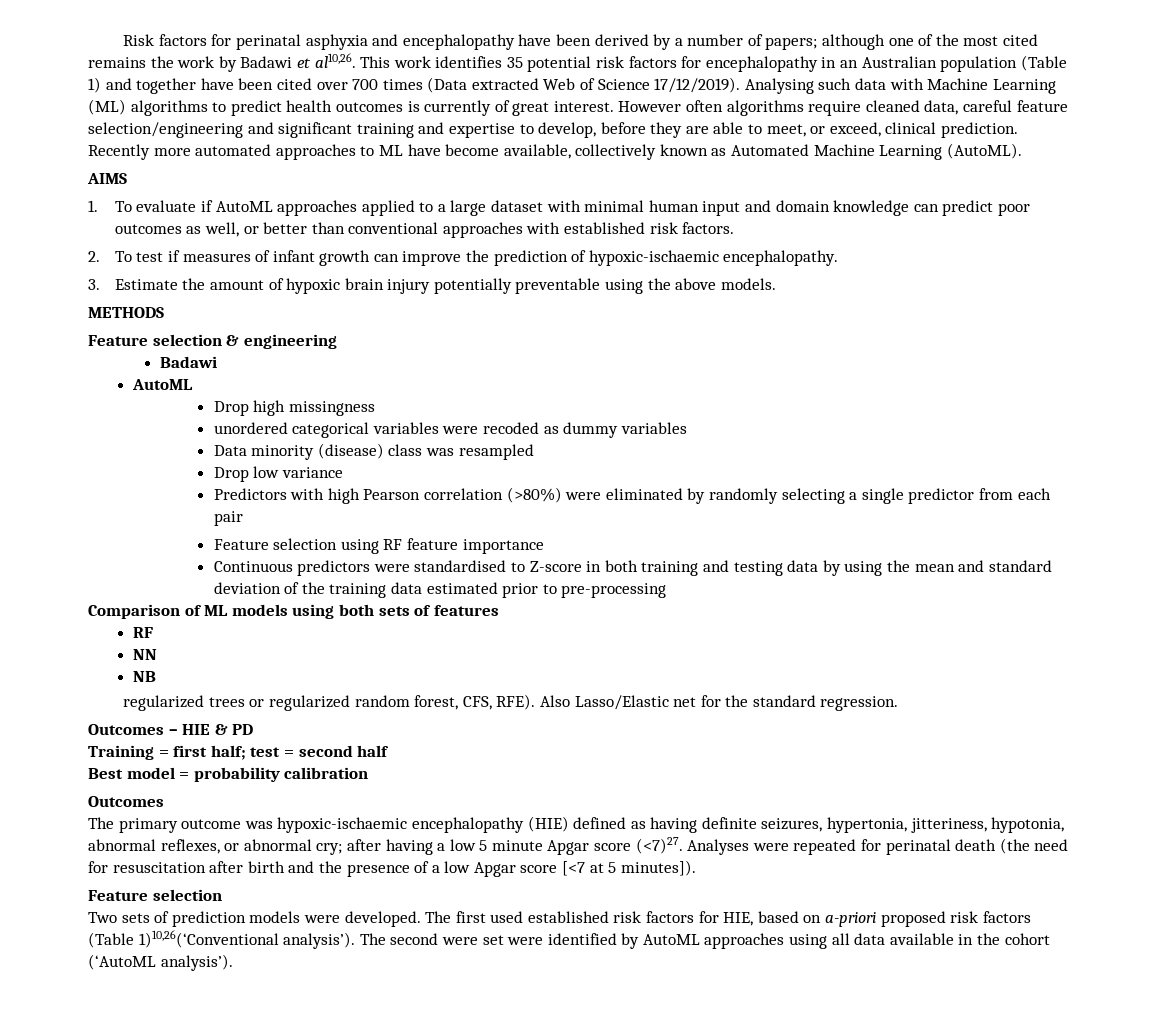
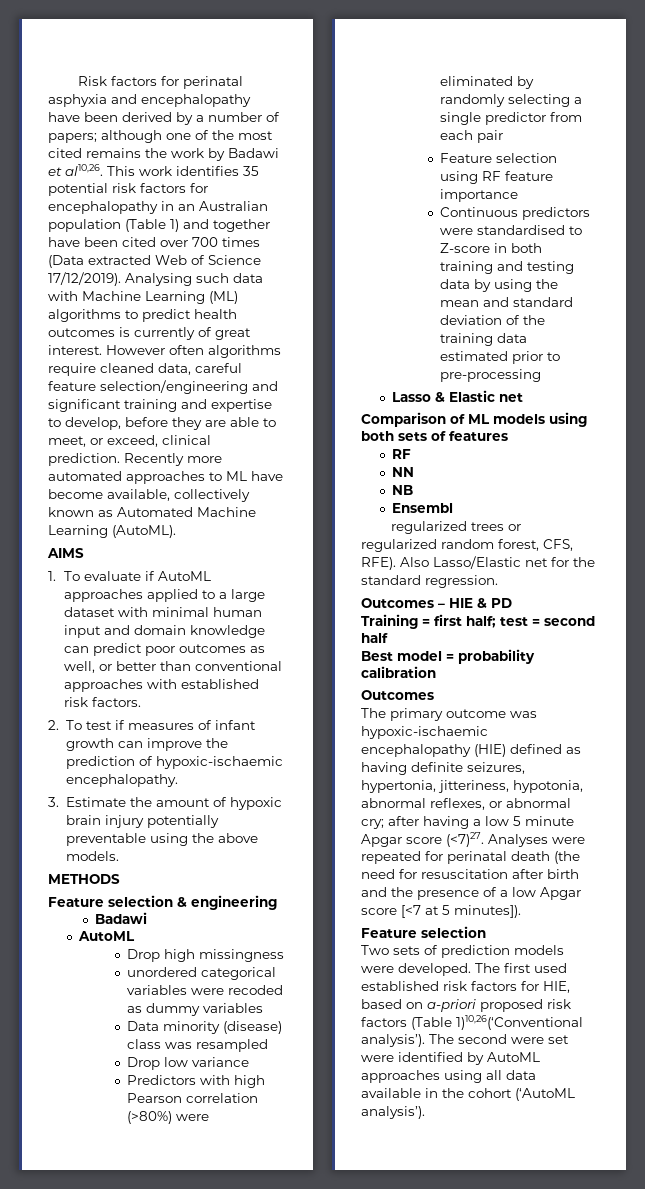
(667, 590) none -> [391,390,523,402] // Lasso & Elastic net
(157, 676) none -> [391,503,453,513] // Ensembl

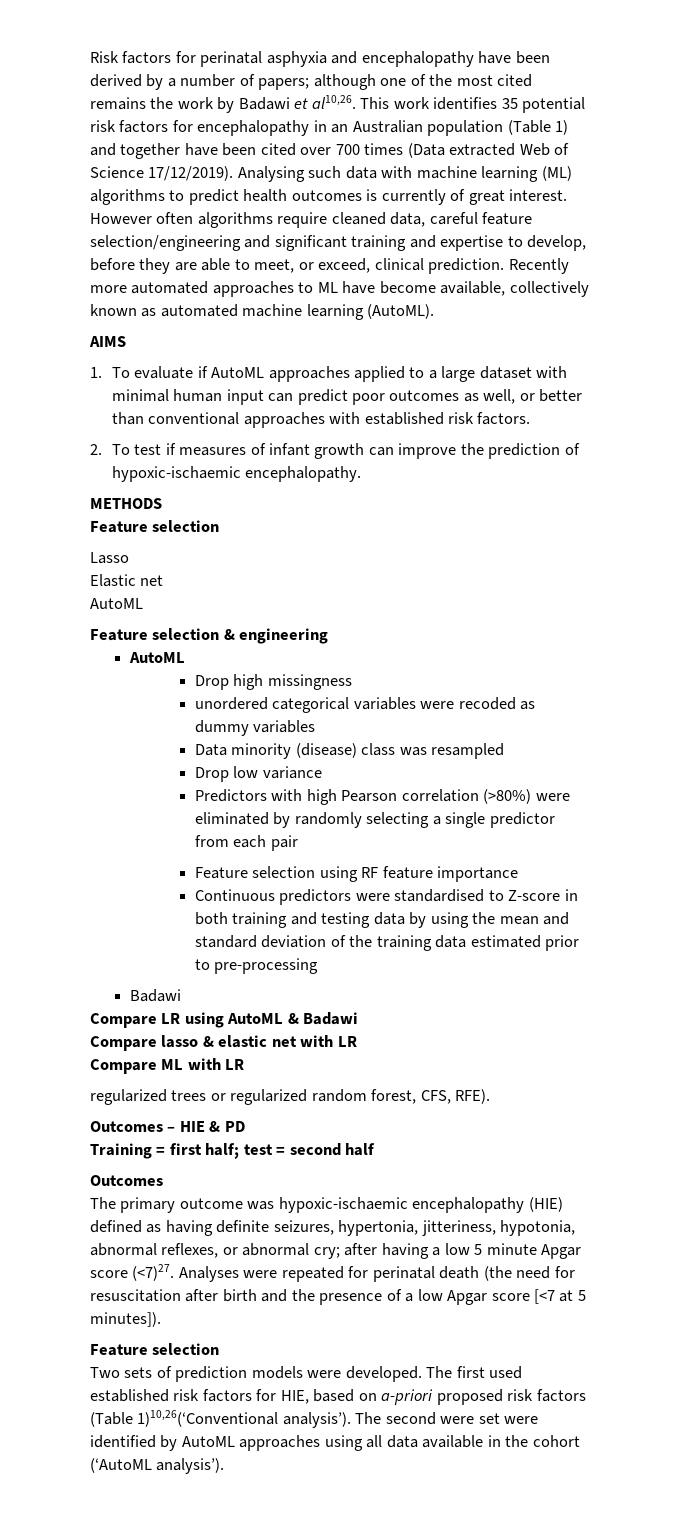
[82,291,205,304] Machine Learning -> [416,166,539,182] machine learning
[117,507,256,517] [48,525,108,538] Automated Machine Learning -> [160,304,364,320] automated machine learning
[103,625,265,638] and domain knowledge -> (264, 397) none
[48,797,282,810] [65,815,219,828] [65,833,258,846] [65,851,119,861] [48,874,120,884] 3. Estimate the amount of hypoxic brain injury potentially preventable using the above models. // METHODS -> [90,498,162,509] [90,520,220,533] [90,552,129,564] [90,574,164,587] [90,598,143,609] METHODS // Feature selection // Lasso // Elastic net // AutoML
[94,912,147,924] // Badawi -> (329, 636) none
[391,390,523,402] [361,412,587,427] [361,431,508,441] [391,449,411,459] [391,467,414,477] [391,485,413,495] [391,503,453,513] Lasso & Elastic net // Comparison of ML models using both sets of features // RF // NN // NB // Ensembl -> [129,989,181,1002] [90,1012,359,1028] [90,1035,357,1051] [90,1058,245,1074] Badawi // Compare LR using AutoML & Badawi // Compare lasso & elastic net with LR // Compare ML with LR
[400,556,595,569] [361,575,498,588] Also Lasso/Elastic net for the standard regression. -> (491, 1096) none
[361,649,535,664] [361,666,436,678] // Best model = probability calibration -> (376, 1149) none

